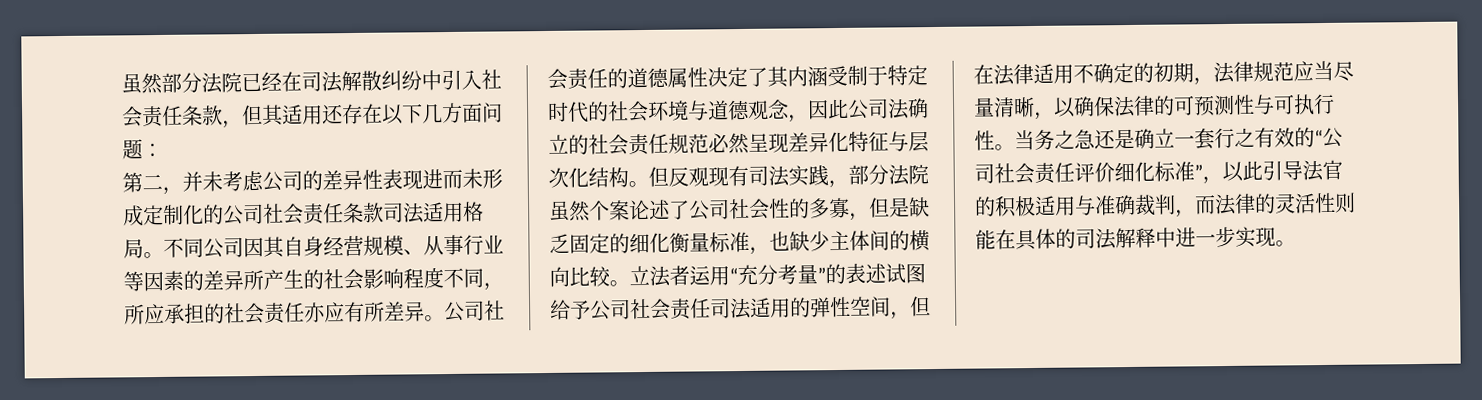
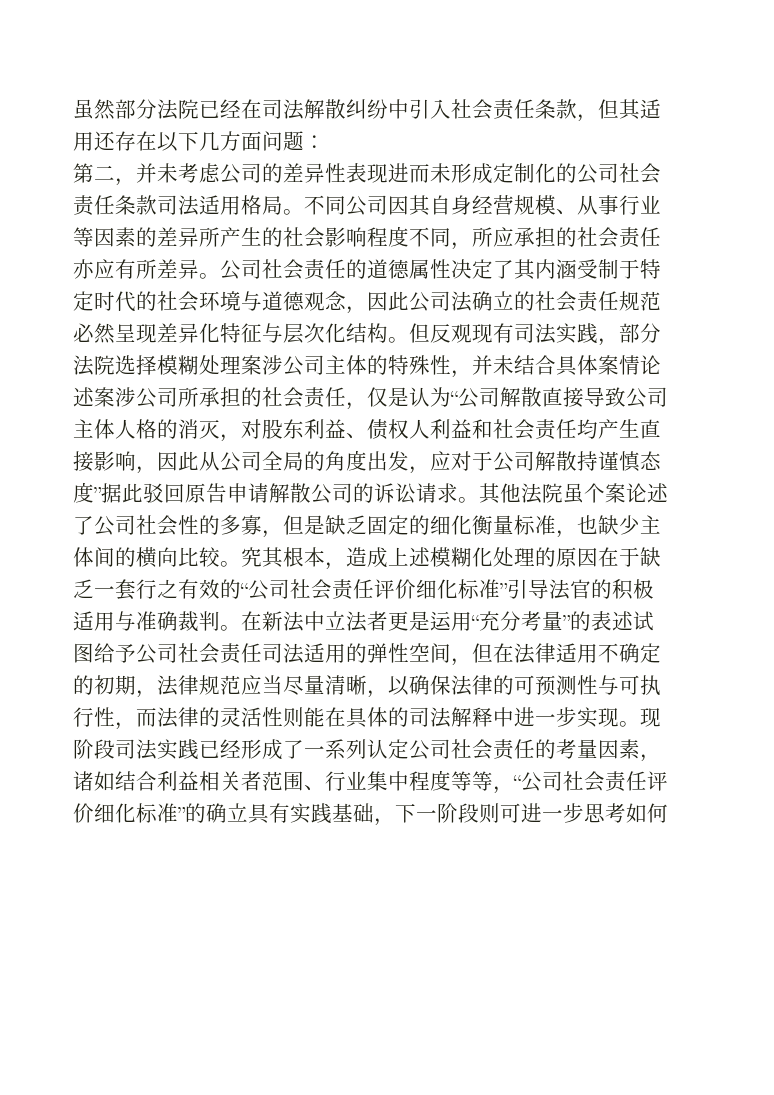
[548,200,591,222] 虽然 -> [115,355,661,378] [73,387,668,410] [73,419,661,442] [73,450,661,474] [73,482,584,504] 选择模糊处理案涉公司主体的特殊性，并未结合具体案情论述案涉公司所承担的社会责任，仅是认为“公司解散直接导致公司主体人格的消灭，对股东利益、债权人利益和社会责任均产生直接影响，因此从公司全局的角度出发，应对于公司解散持谨慎态度”据此驳回原告申请解散公司的诉讼请求。其他法院虽
[629,265,690,287] 立法者 -> [241,547,661,570] [73,579,654,600] [73,611,430,632] 究其根本，造成上述模糊化处理的原因在于缺乏一套行之有效的“公司社会责任评价细化标准”引导法官的积极适用与准确裁判。在新法中立法者更是
[994,127,1343,151] [974,159,1343,185] [974,194,1176,218] 。当务之急还是确立一套行之有效的“公司社会责任评价细化标准”，以此引导法官的积极适用与准确裁判 -> (115, 717) none
(1296, 243) none -> [640,708,661,727] [73,739,661,762] [73,770,668,794] [73,803,668,826] 现阶段司法实践已经形成了一系列认定公司社会责任的考量因素，诸如结合利益相关者范围、行业集中程度等等，“公司社会责任评价细化标准”的确立具有实践基础，下一阶段则可进一步思考如何

